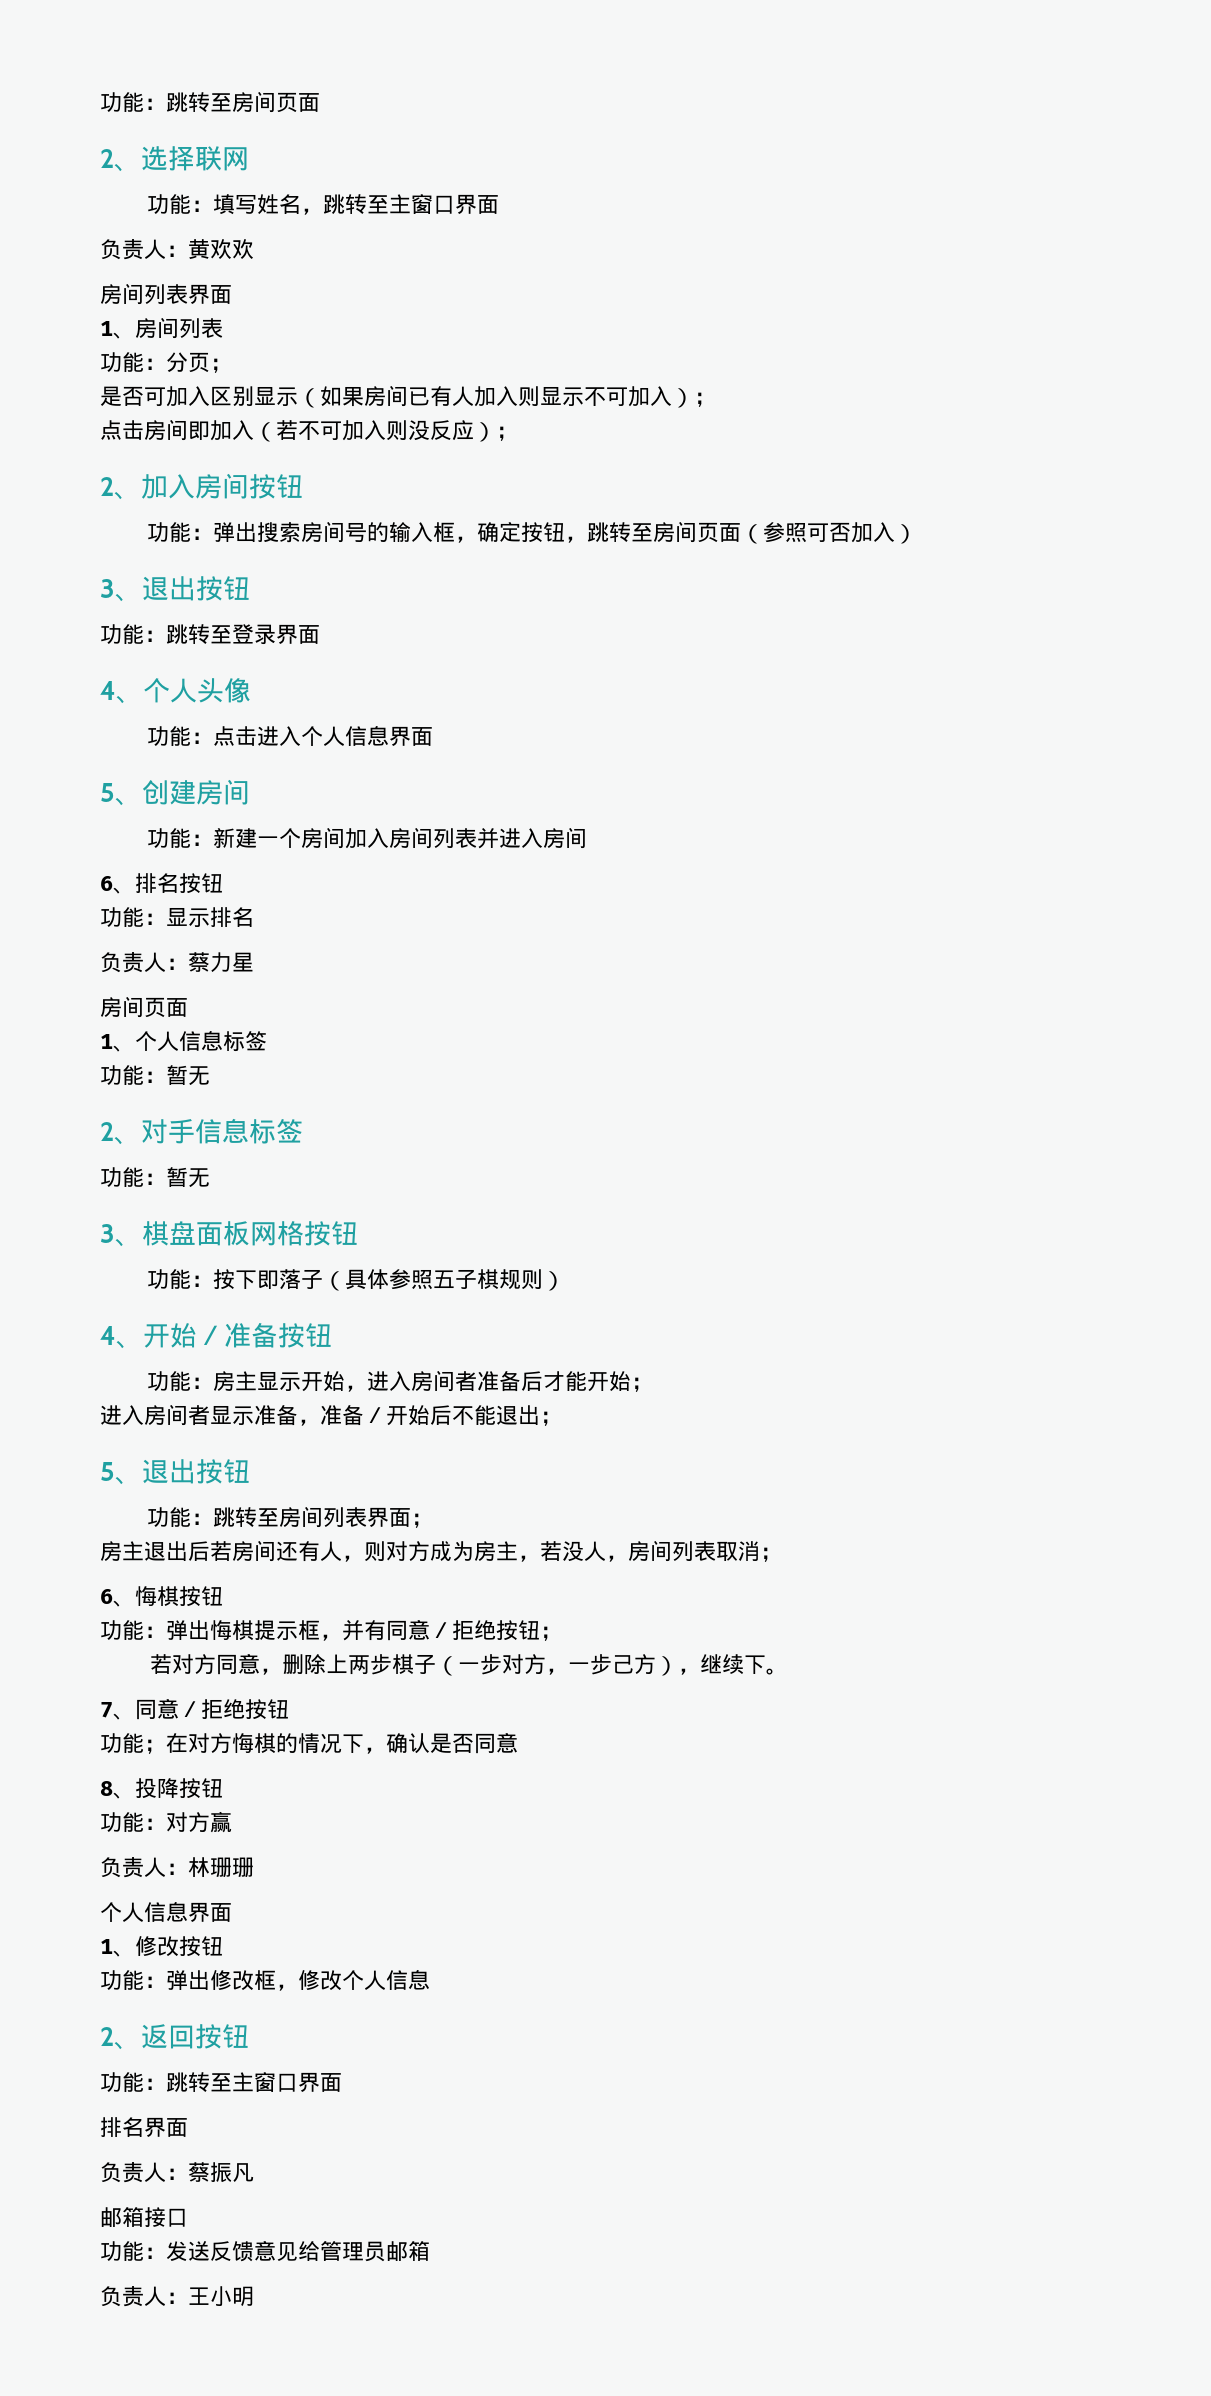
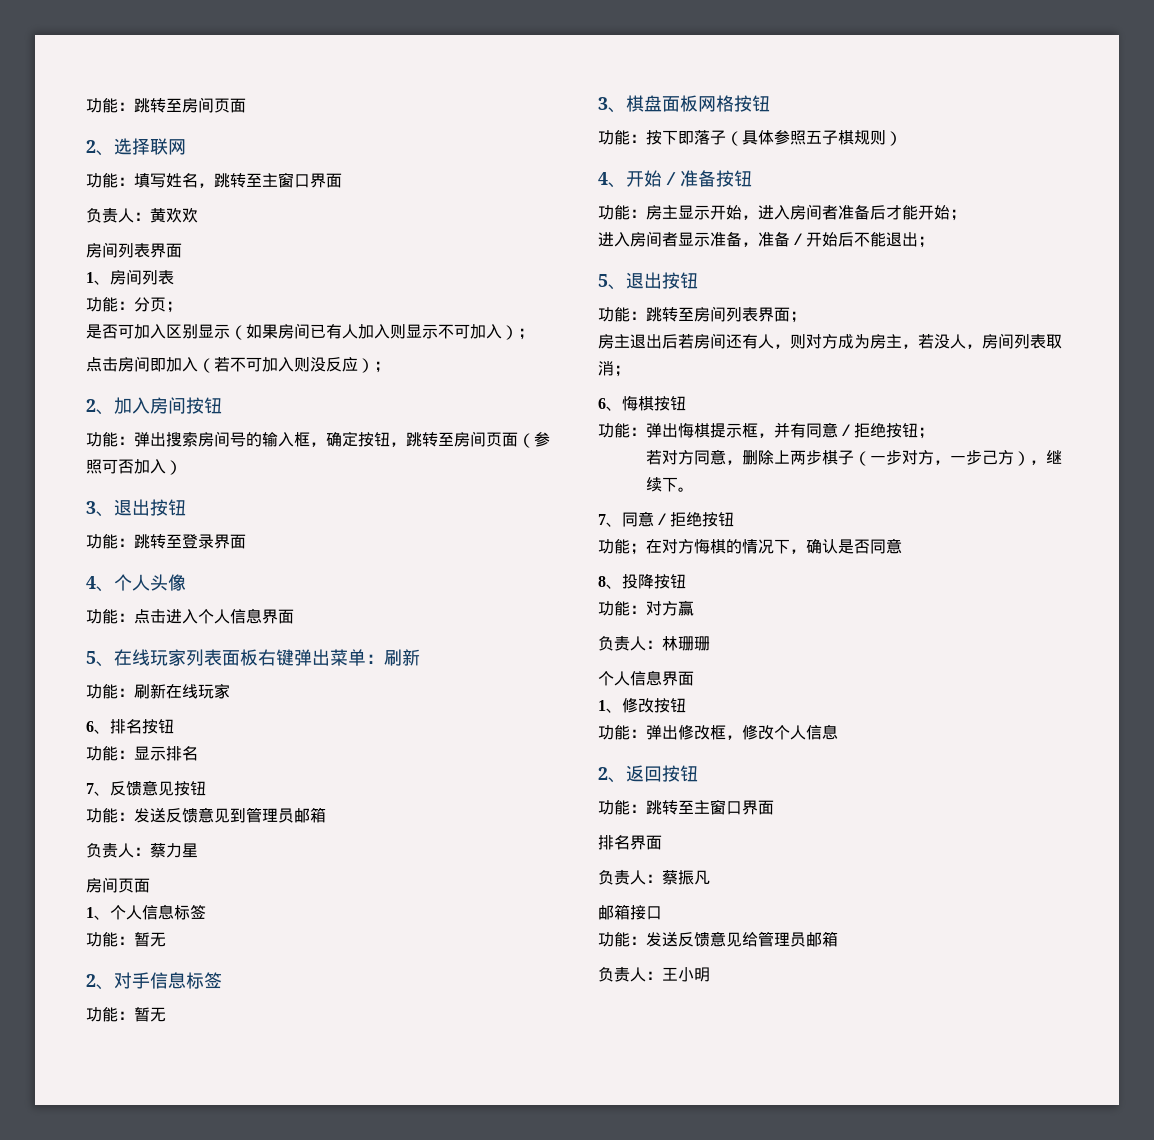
[142,779,250,805] [146,827,587,849] 创建房间 // 功能：新建一个房间加入房间列表并进入房间 -> [114,649,420,666] [86,683,230,699] 在线玩家列表面板右键弹出菜单：刷新 // 功能：刷新在线玩家
(254, 917) none -> [86,780,206,796] [86,807,326,823] // 7、反馈意见按钮 // 功能：发送反馈意见到管理员邮箱

